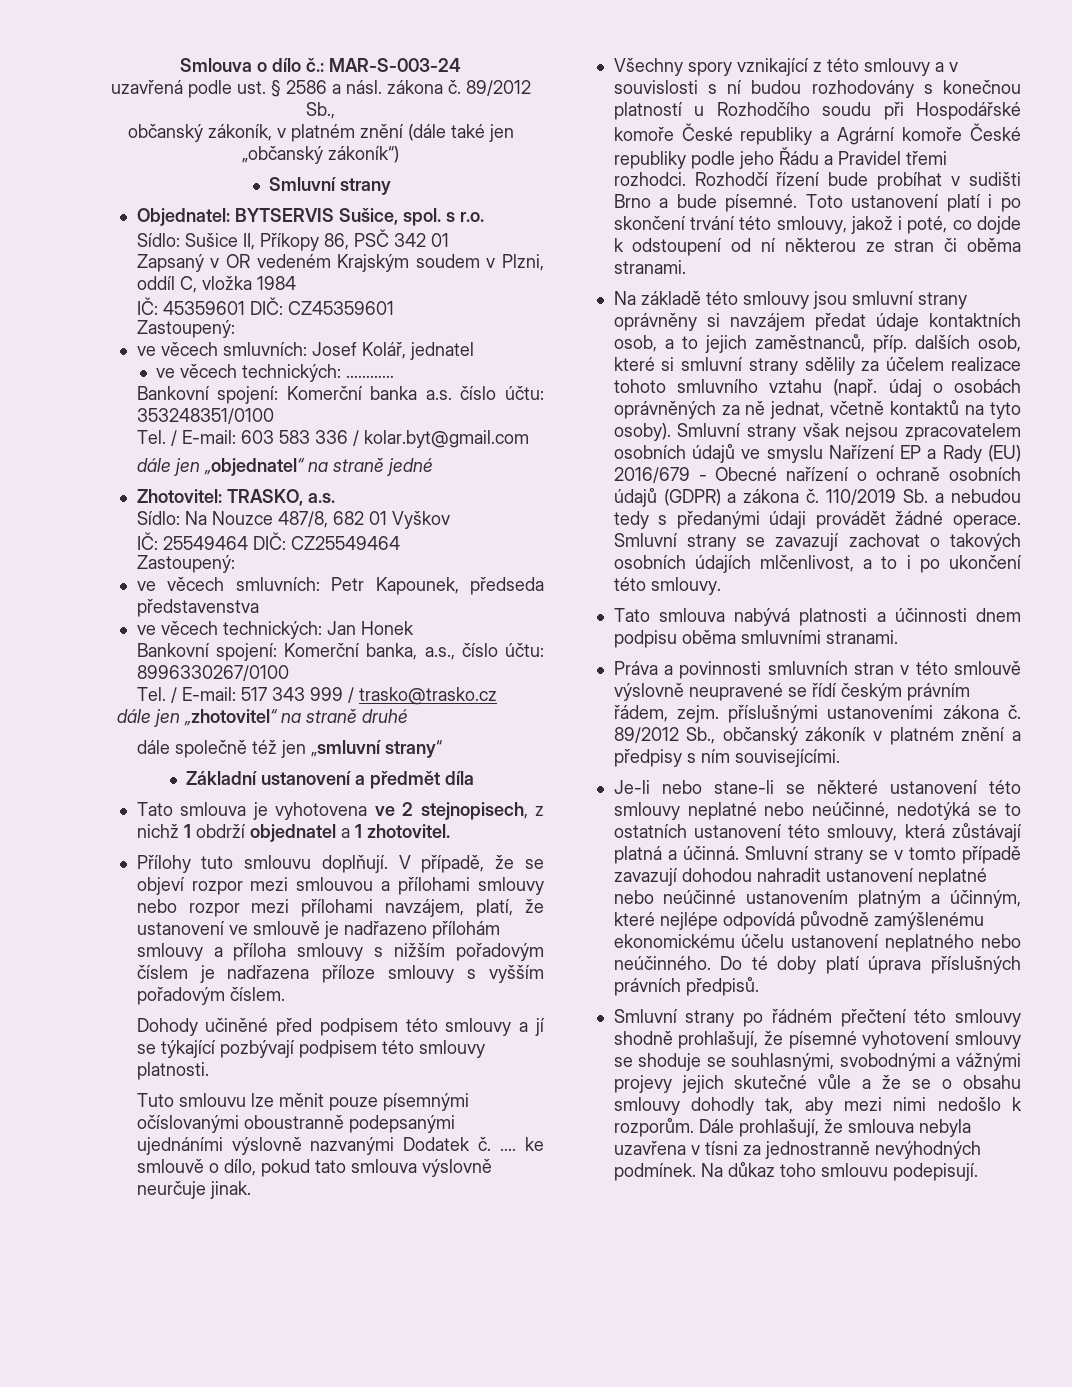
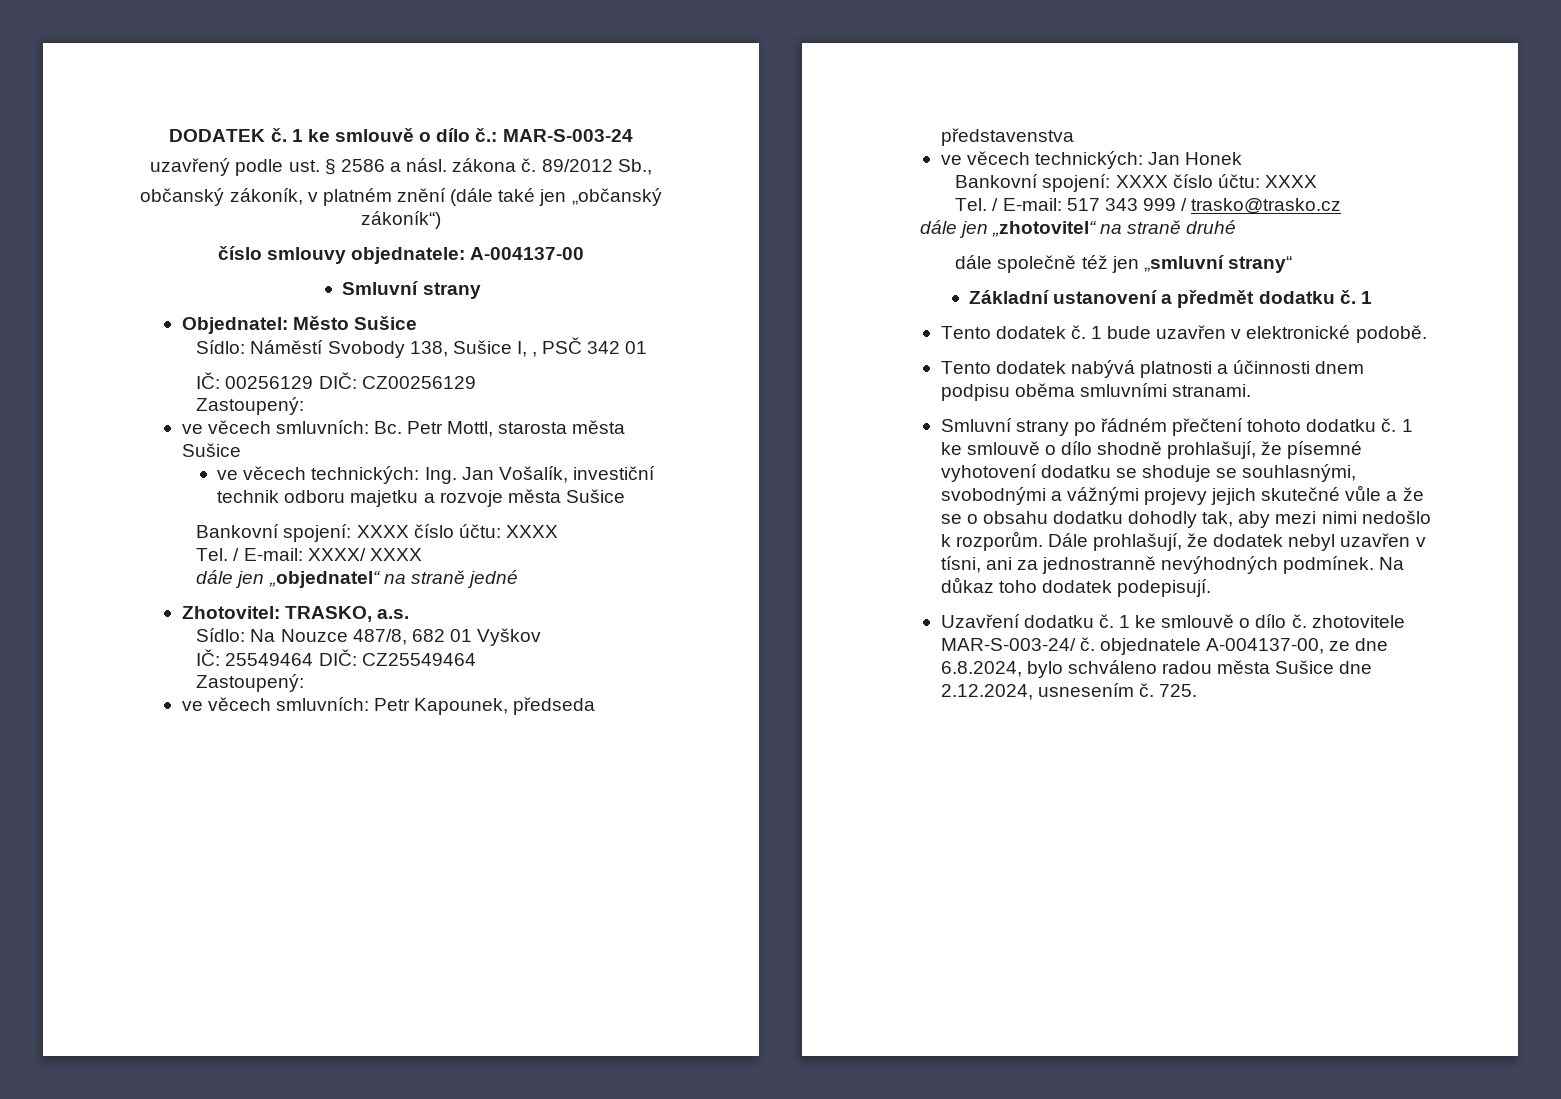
[180,58,252,72] Smlouva -> [169,128,414,142] DODATEK č. 1 ke smlouvě
[110,80,183,94] uzavřená -> [150,158,231,176] uzavřený
(399, 154) none -> [217,246,585,264] // číslo smlouvy objednatele: A-004137-00
[234,208,484,226] [136,229,449,251] [136,254,544,272] [136,276,296,293] [136,297,394,315] [136,320,235,338] [136,342,474,360] [156,364,395,382] [136,386,545,404] [136,408,274,424] [136,430,529,448] BYTSERVIS Sušice, spol. s r.o. // Sídlo: Sušice II, Příkopy 86, PSČ 342 01 // Zapsaný v OR vedeném Krajským soudem v Plzni, oddíl C, vložka 1984 // IČ: 45359601 DIČ: CZ45359601 // Zastoupený: // ve věcech smluvních: Josef Kolář, jednatel // ve věcech technických: ………… // Bankovní spojení: Komerční banka a.s. číslo účtu: 353248351/0100 // Tel. / E-mail: 603 583 336 / kolar.byt@gmail.com -> [292,316,417,330] [196,337,648,358] [196,372,476,389] [196,397,305,415] [181,420,626,437] [181,443,241,457] [217,466,655,484] [217,489,625,507] [196,524,558,542] [196,548,422,561] Město Sušice // Sídlo: Náměstí Svobody 138, Sušice I, , PSČ 342 01 // IČ: 00256129 DIČ: CZ00256129 // Zastoupený: // ve věcech smluvních: Bc. Petr Mottl, starosta města Sušice // ve věcech technických: Ing. Jan Vošalík, investiční technik odboru majetku a rozvoje města Sušice // Bankovní spojení: XXXX číslo účtu: XXXX // Tel. / E-mail: XXXX/ XXXX
[284,643,544,660] [136,665,289,681] Komerční banka, a.s., číslo účtu: 8996330267/0100 -> [1115,174,1317,188] XXXX číslo účtu: XXXX
[445,771,475,785] [136,802,544,820] [136,824,450,842] [136,855,544,873] [136,877,544,895] [136,899,544,917] [136,921,500,939] [136,943,544,961] [136,965,544,983] [136,987,285,1005] [136,1018,545,1036] [136,1040,485,1058] [136,1062,209,1080] [136,1093,469,1111] [136,1115,455,1133] [136,1137,544,1155] [136,1159,492,1177] [136,1181,251,1199] [613,58,958,76] [613,80,1021,98] [613,102,1021,120] [613,123,1021,145] [613,147,947,169] [613,172,1021,190] [613,194,1021,212] [613,216,1021,234] [613,238,1021,256] [613,260,686,274] [613,291,967,309] [613,313,1021,331] [613,334,1021,353] [613,357,1021,375] [613,379,1022,397] [613,400,1021,419] [613,423,1021,441] [613,444,1021,463] [613,467,1021,483] [613,488,1021,507] [613,511,1021,529] [613,533,1022,551] [613,555,1022,573] [613,577,721,595] [613,608,725,622] díla // Tato smlouva je vyhotovena ve 2 stejnopisech, z nichž 1 obdrží objednatel a 1 zhotovitel. // Přílohy tuto smlouvu doplňují. V případě, že se objeví rozpor mezi smlouvou a přílohami smlouvy nebo rozpor mezi přílohami navzájem, platí, že ustanovení ve smlouvě je nadřazeno přílohám smlouvy a příloha smlouvy s nižším pořadovým číslem je nadřazena příloze smlouvy s vyšším pořadovým číslem. // Dohody učiněné před podpisem této smlouvy a jí se týkající pozbývají podpisem této smlouvy platnosti. // Tuto smlouvu lze měnit pouze písemnými očíslovanými oboustranně podepsanými ujednáními výslovně nazvanými Dodatek č. …. ke smlouvě o dílo, pokud tato smlouva výslovně neurčuje jinak. // Všechny spory vznikající z této smlouvy a v souvislosti s ní budou rozhodovány s konečnou platností u Rozhodčího soudu při Hospodářské komoře České republiky a Agrární komoře České republiky podle jeho Řádu a Pravidel třemi rozhodci. Rozhodčí řízení bude probíhat v sudišti Brno a bude písemné. Toto ustanovení platí i po skončení trvání této smlouvy, jakož i poté, co dojde k odstoupení od ní některou ze stran či oběma stranami. // Na základě této smlouvy jsou smluvní strany oprávněny si navzájem předat údaje kontaktních osob, a to jejich zaměstnanců, příp. dalších osob, které si smluvní strany sdělily za účelem realizace tohoto smluvního vztahu (např. údaj o osobách oprávněných za ně jednat, včetně kontaktů na tyto osoby). Smluvní strany však nejsou zpracovatelem osobních údajů ve smyslu Nařízení EP a Rady (EU) 2016/679 - Obecné nařízení o ochraně osobních údajů (GDPR) a zákona č. 110/2019 Sb. a nebudou tedy s předanými údaji provádět žádné operace. Smluvní strany se zavazují zachovat o takových osobních údajích mlčenlivost, a to i po ukončení této smlouvy. // Tato smlouva -> [1258,290,1372,304] [940,325,1427,343] [940,361,1066,374] dodatku č. 1 // Tento dodatek č. 1 bude uzavřen v elektronické podobě. // Tento dodatek
[613,661,1021,679] [613,683,970,701] [613,705,1021,723] [613,727,1021,745] [613,749,840,767] [613,780,1021,794] [613,802,1021,820] [613,823,1022,842] [613,846,1021,864] [613,868,987,886] [613,890,1021,908] [613,911,984,930] [613,934,1021,952] [613,956,1021,974] [613,977,759,996] // Práva a povinnosti smluvních stran v této smlouvě výslovně neupravené se řídí českým právním řádem, zejm. příslušnými ustanoveními zákona č. 89/2012 Sb., občanský zákoník v platném znění a předpisy s ním souvisejícími. // Je-li nebo stane-li se některé ustanovení této smlouvy neplatné nebo neúčinné, nedotýká se to ostatních ustanovení této smlouvy, která zůstávají platná a účinná. Smluvní strany se v tomto případě zavazují dohodou nahradit ustanovení neplatné nebo neúčinné ustanovením platným a účinným, které nejlépe odpovídá původně zamýšlenému ekonomickému účelu ustanovení neplatného nebo neúčinného. Do té doby platí úprava příslušných právních předpisů. -> (1251, 390) none
[914,1009,1022,1027] této smlouvy -> [1247,418,1413,432] [940,441,1092,455] tohoto dodatku č. 1 ke smlouvě o dílo
[955,1031,1021,1049] smlouvy -> [1040,465,1111,478] dodatku
[613,1097,680,1115] smlouvy -> [1052,511,1123,524] dodatku
[847,1119,971,1137] [613,1141,738,1155] smlouva nebyla uzavřena v tísni -> [1213,533,1426,551] [940,556,1012,573] dodatek nebyl uzavřen v tísni, ani
[820,1163,888,1177] smlouvu -> [1041,580,1112,593] dodatek
(978, 1172) none -> [940,614,1405,628] [940,637,1389,655] [940,660,1373,678] [940,683,1197,700] // Uzavření dodatku č. 1 ke smlouvě o dílo č. zhotovitele MAR-S-003-24/ č. objednatele A-004137-00, ze dne 6.8.2024, bylo schváleno radou města Sušice dne 2.12.2024, usnesením č. 725.

